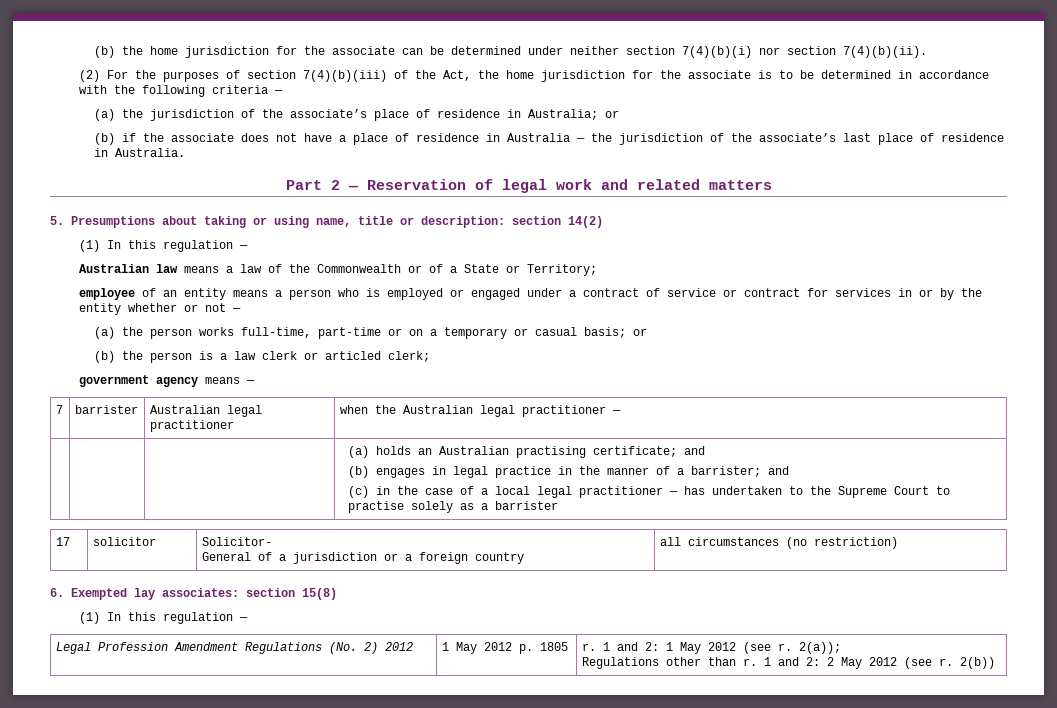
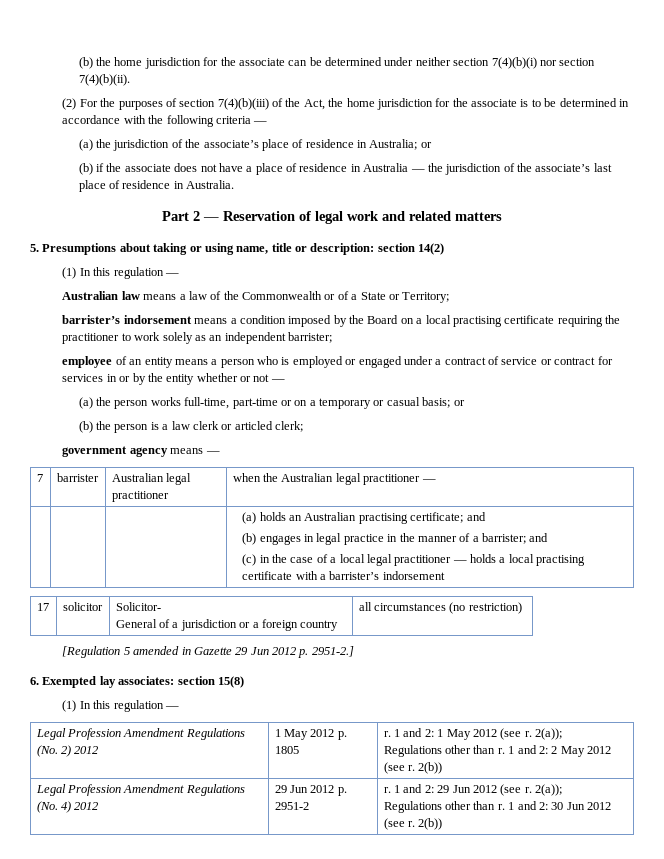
(598, 270) none -> [62,315,621,327] [62,332,333,344] // barrister’s indorsement means a condition imposed by the Board on a local practising certificate requiring the practitioner to work solely as an independent barrister;
[684,486,951,498] [348,501,559,513] has undertaken to the Supreme Court to practise solely as a barrister -> [470,554,586,566] [242,571,445,580] holds a local practising certificate with a barrister’s indorsement
(898, 543) none -> [62,646,354,658] // [Regulation 5 amended in Gazette 29 Jun 2012 p. 2951-2.]
(995, 663) none -> [35,784,245,796] [36,801,99,813] [274,785,347,796] [274,802,309,810] [383,784,563,796] [383,801,612,813] [383,818,443,830] // Legal Profession Amendment Regulations (No. 4) 2012 | 29 Jun 2012 p. 2951-2 | r. 1 and 2: 29 Jun 2012 (see r. 2(a)); // Regulations other than r. 1 and 2: 30 Jun 2012 (see r. 2(b))

